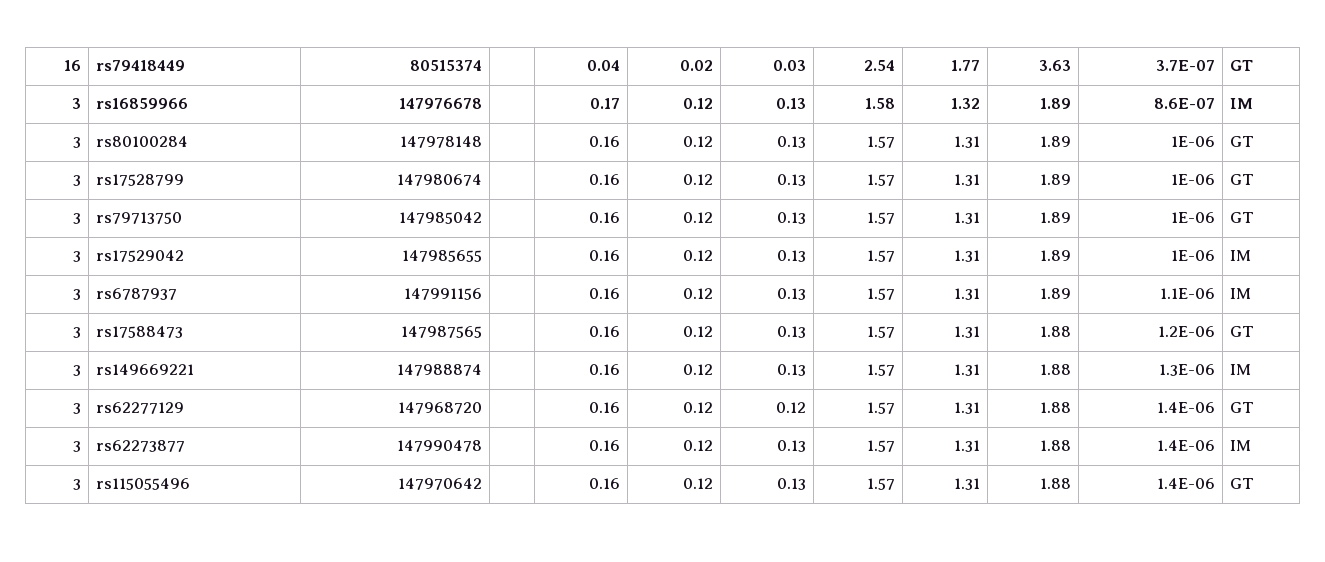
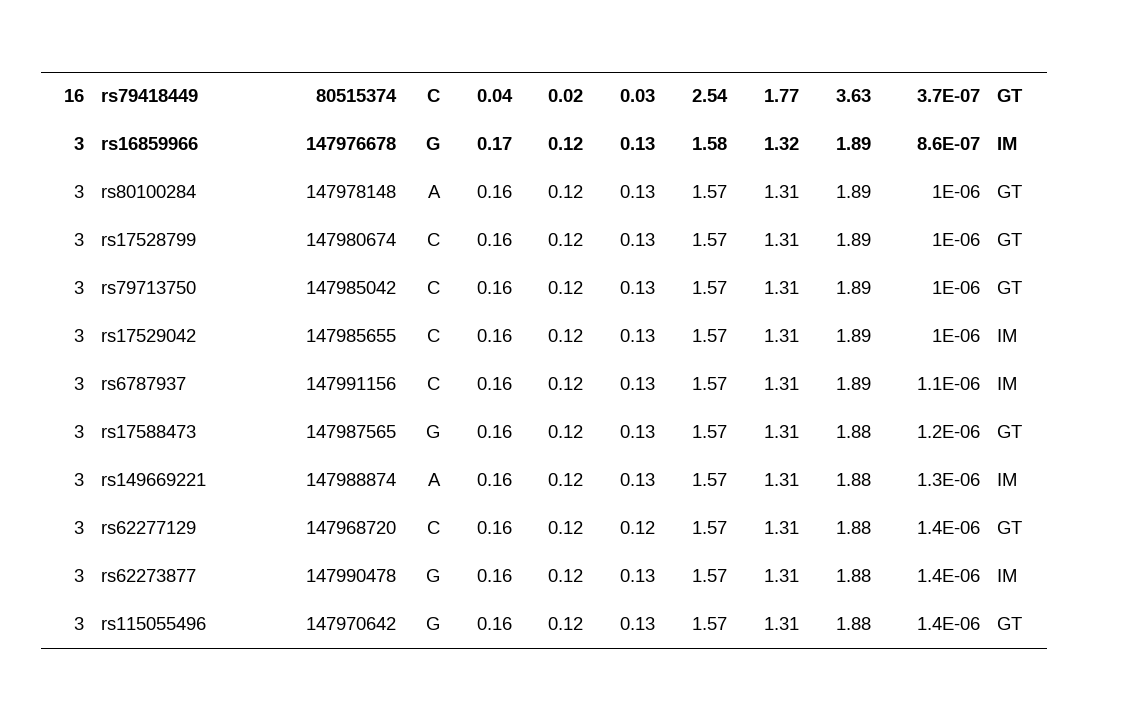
(482, 65) none -> [427,89,441,102] C
(482, 103) none -> [426,137,441,150] G
(482, 142) none -> [428,185,442,198] A
(482, 180) none -> [427,233,441,246] C
(482, 218) none -> [427,281,441,294] C
(482, 256) none -> [427,329,441,342] C
(482, 294) none -> [427,377,441,390] C
(482, 332) none -> [426,425,441,438] G
(482, 370) none -> [428,473,442,486] A
(482, 408) none -> [427,521,441,534] C
(482, 446) none -> [426,569,441,582] G
(482, 484) none -> [426,617,441,630] G

